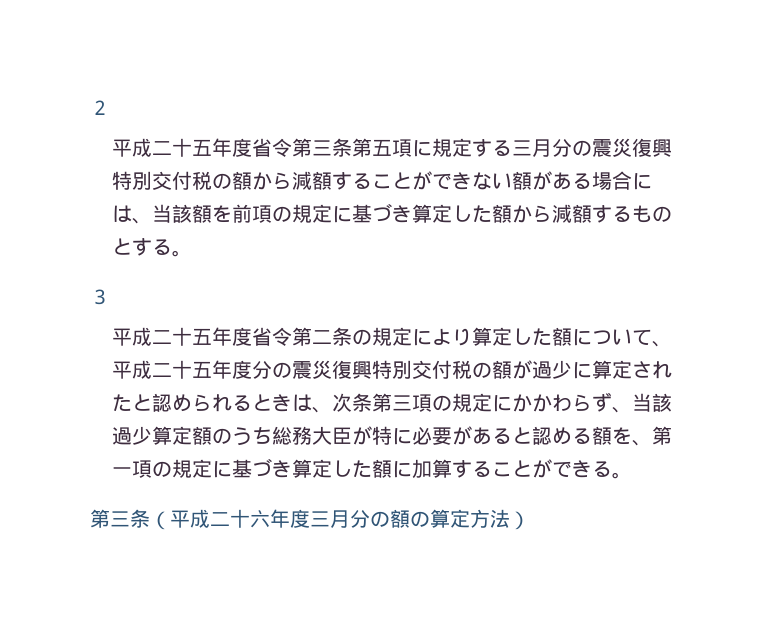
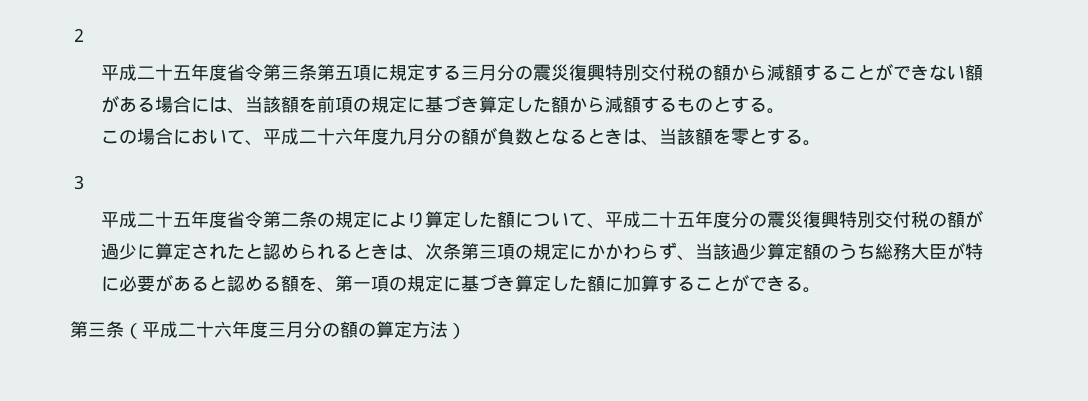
(192, 253) none -> [101,127,822,146] // この場合において、平成二十六年度九月分の額が負数となるときは、当該額を零とする。

